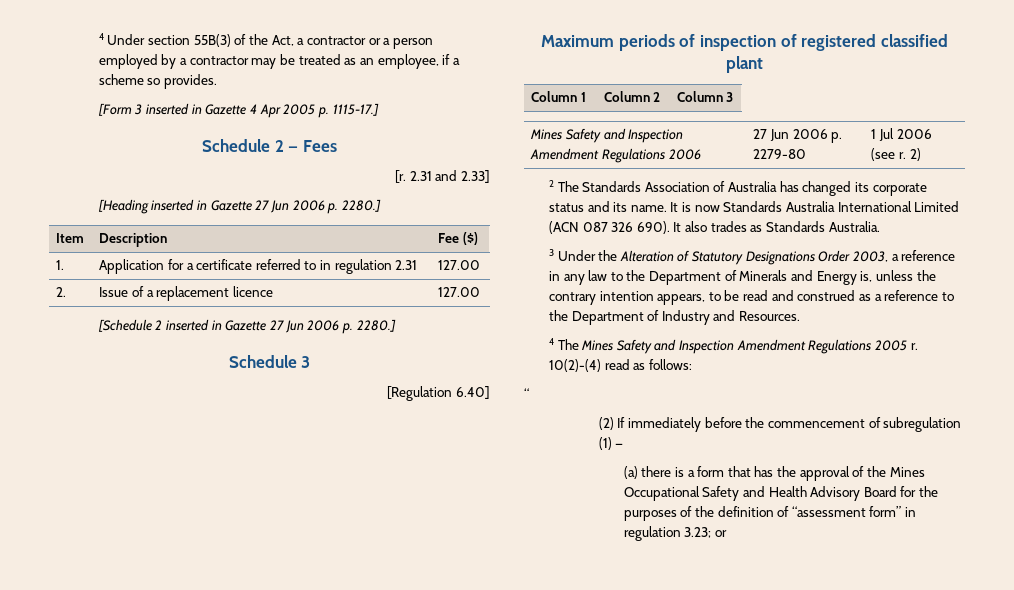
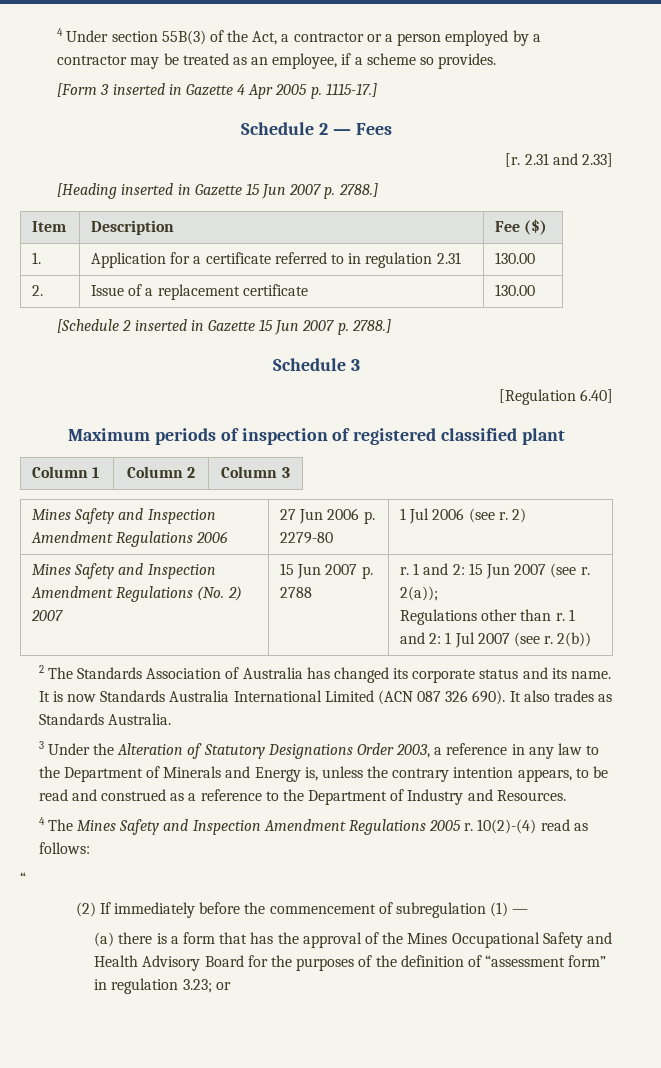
[255,199,381,214] 27 Jun 2006 p. 2280.] -> [245,183,378,199] 15 Jun 2007 p. 2788.]
[438,260,481,270] 127.00 -> [495,252,536,264] 130.00
[232,286,273,297] [438,287,481,297] licence | 127.00 -> [242,284,308,296] [495,284,536,296] certificate | 130.00
[270,319,396,334] 27 Jun 2006 p. 2280.] -> [259,319,391,335] 15 Jun 2007 p. 2788.]
(921, 154) none -> [32,563,216,579] [31,586,242,602] [31,610,64,621] [280,563,373,579] [280,587,313,598] [400,563,590,579] [400,586,439,601] [400,609,575,625] [400,632,592,648] // Mines Safety and Inspection Amendment Regulations (No. 2) 2007 | 15 Jun 2007 p. 2788 | r. 1 and 2: 15 Jun 2007 (see r. 2(a)); // Regulations other than r. 1 and 2: 1 Jul 2007 (see r. 2(b))

